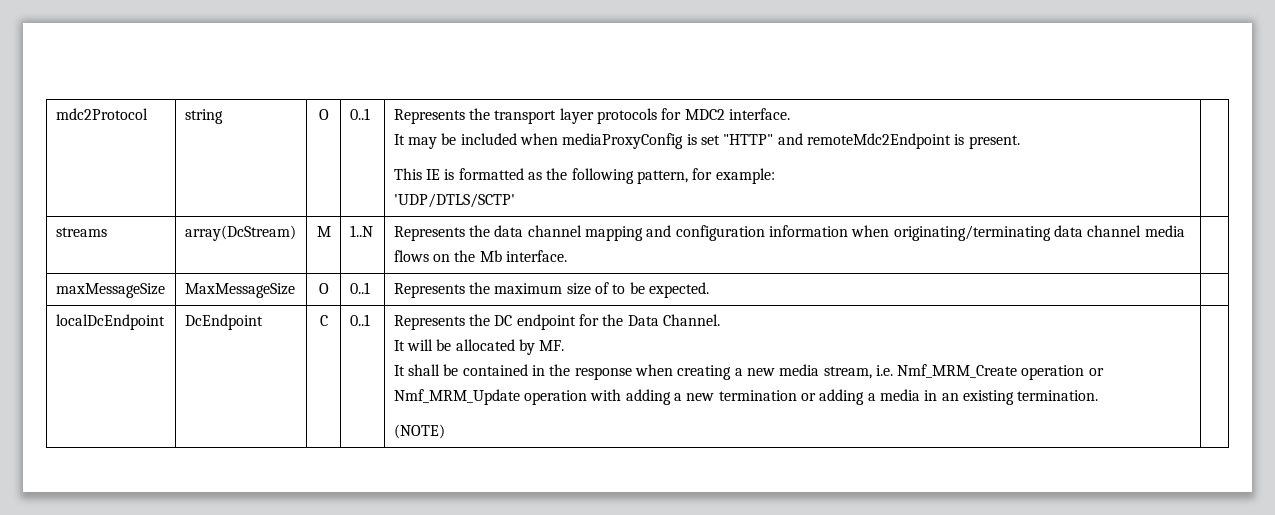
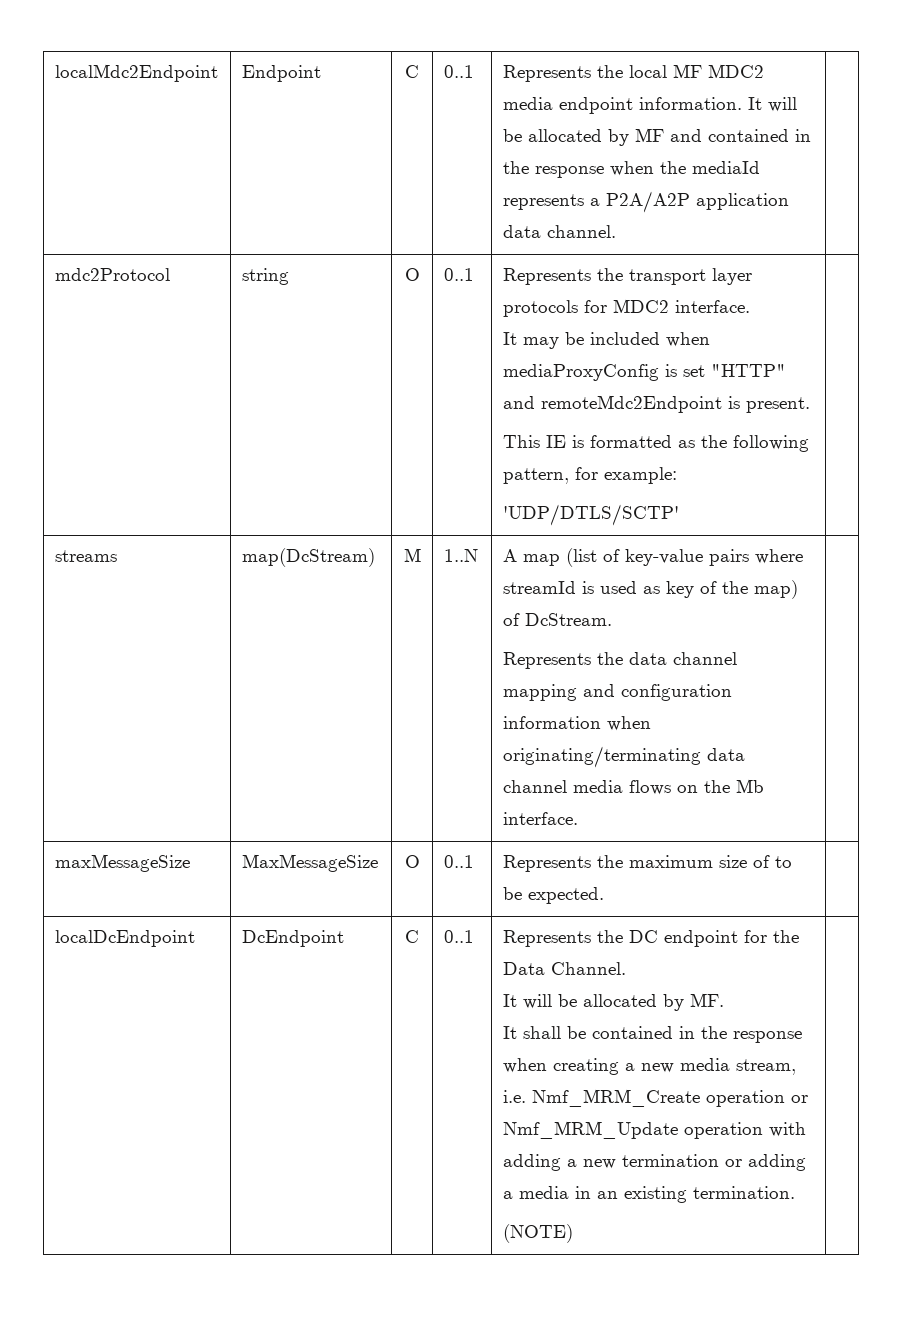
(55, 114) none -> [54,64,218,82] [241,65,321,82] [405,65,419,78] [443,65,474,78] [502,64,764,82] [502,97,797,114] [502,128,811,146] [502,161,760,178] [502,191,789,213] [502,225,616,238] localMdc2Endpoint | Endpoint | C | 0..1 | Represents the local MF MDC2 media endpoint information. It will be allocated by MF and contained in the response when the mediaId represents a P2A/A2P application data channel. | //
[184,225,296,241] array(DcStream) -> [241,548,375,567] map(DcStream)
(373, 231) none -> [502,548,803,567] [502,580,798,599] [502,613,612,626] A map (list of key-value pairs where streamId is used as key of the map) of DcStream. //

